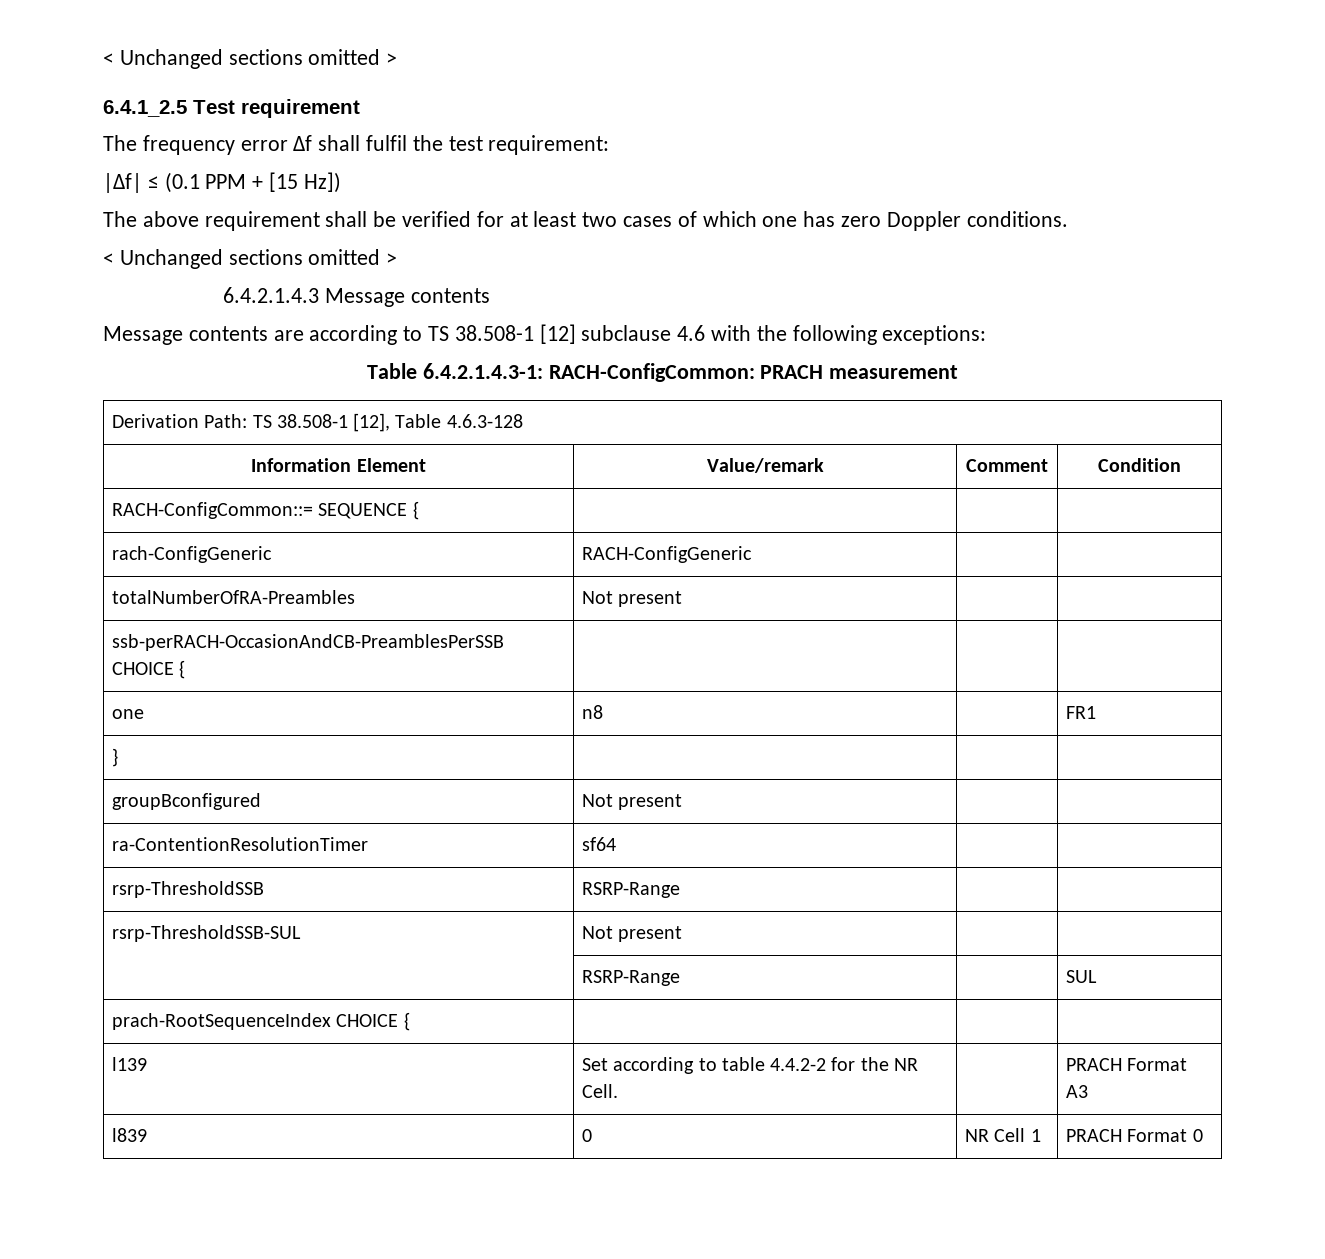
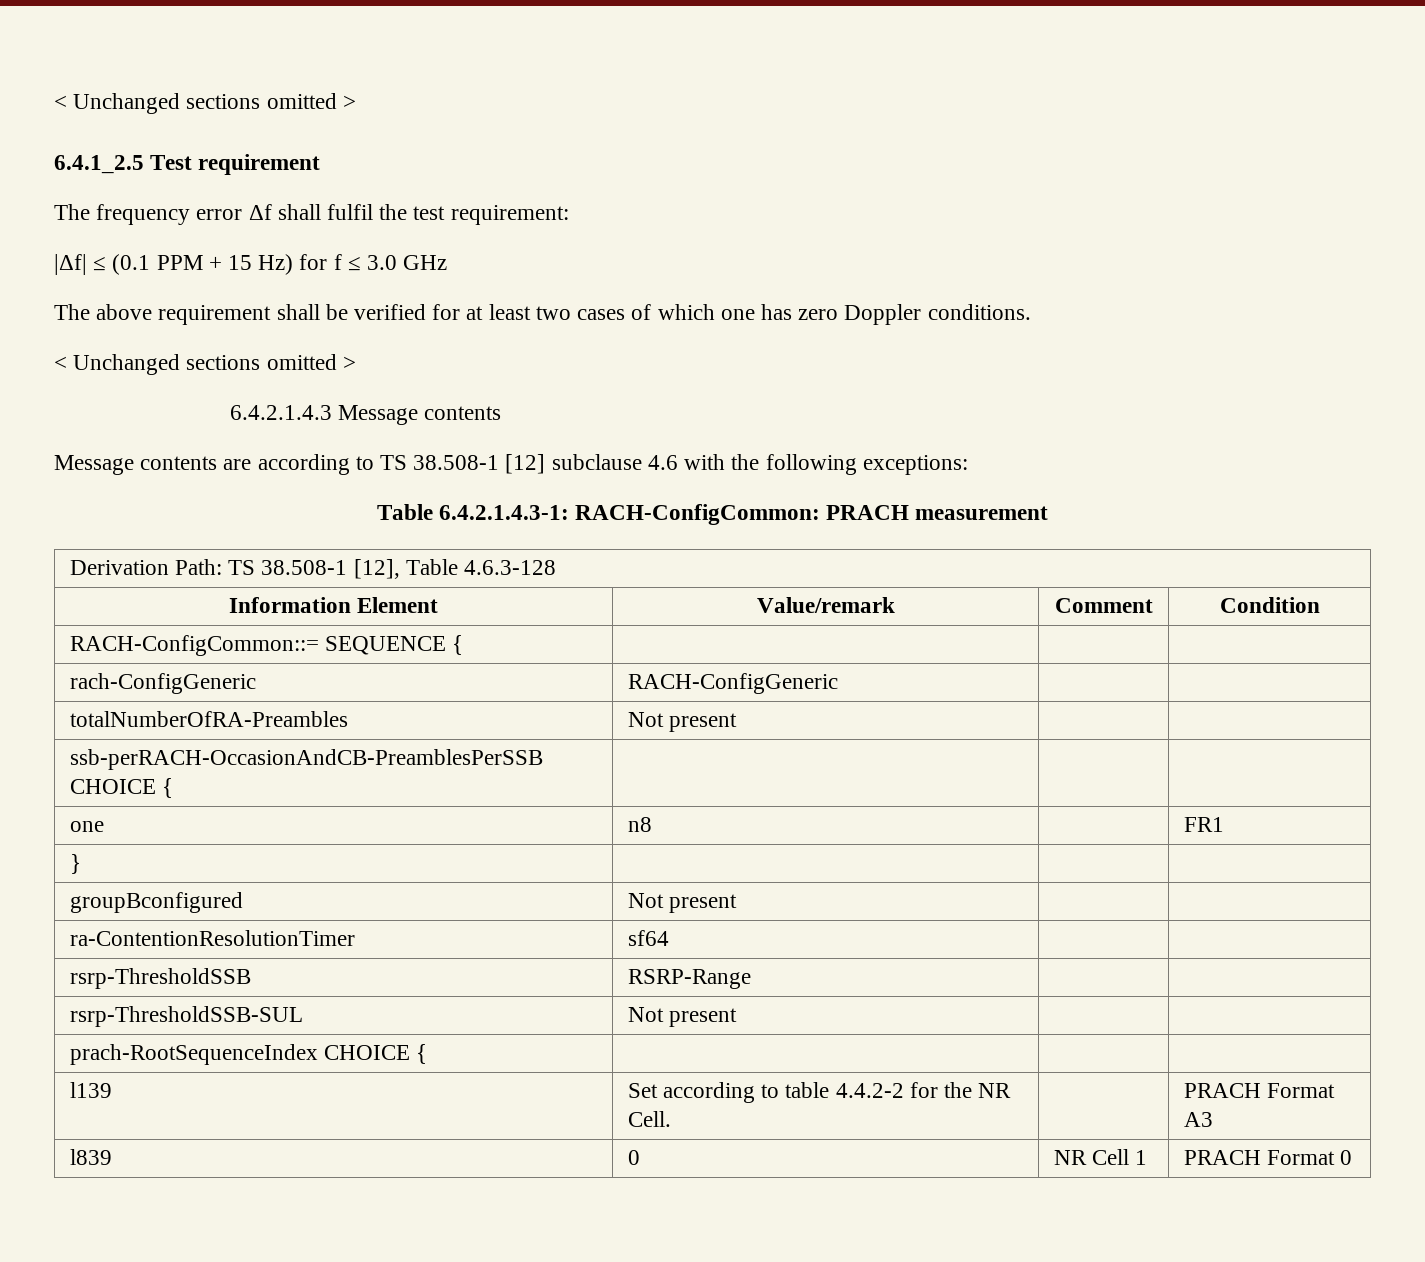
[269,172,341,193] [15 Hz]) -> [228,254,448,275] 15 Hz) for f ≤ 3.0 GHz
[582,970,681,986] [1066,970,1098,983] // | RSRP-Range | | SUL -> (737, 1017) none

